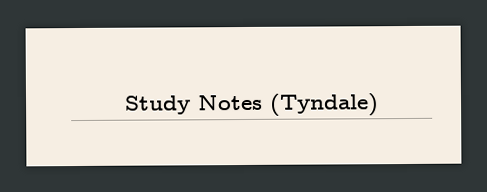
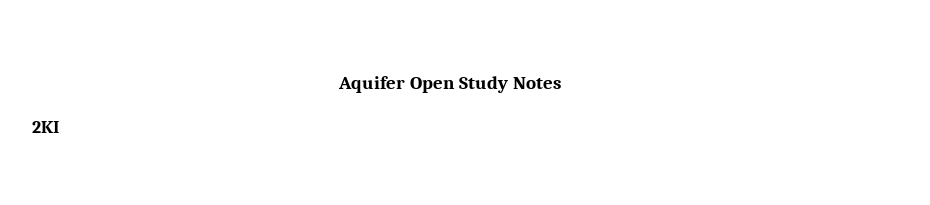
(124, 105) none -> [338,76,456,93] Aquifer Open
[269,93,379,117] (Tyndale) -> [32,121,59,133] // 2KI

